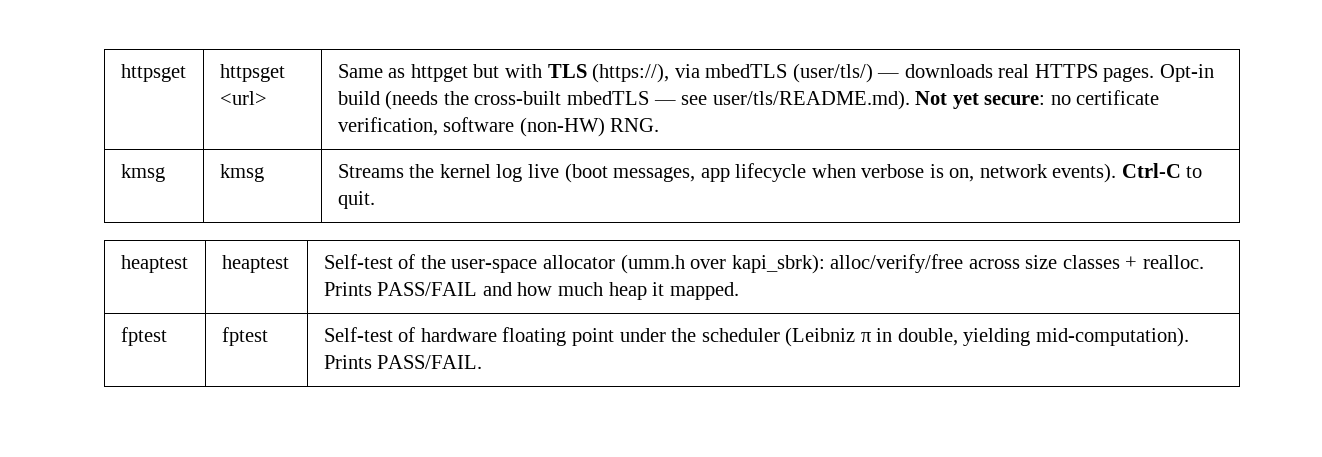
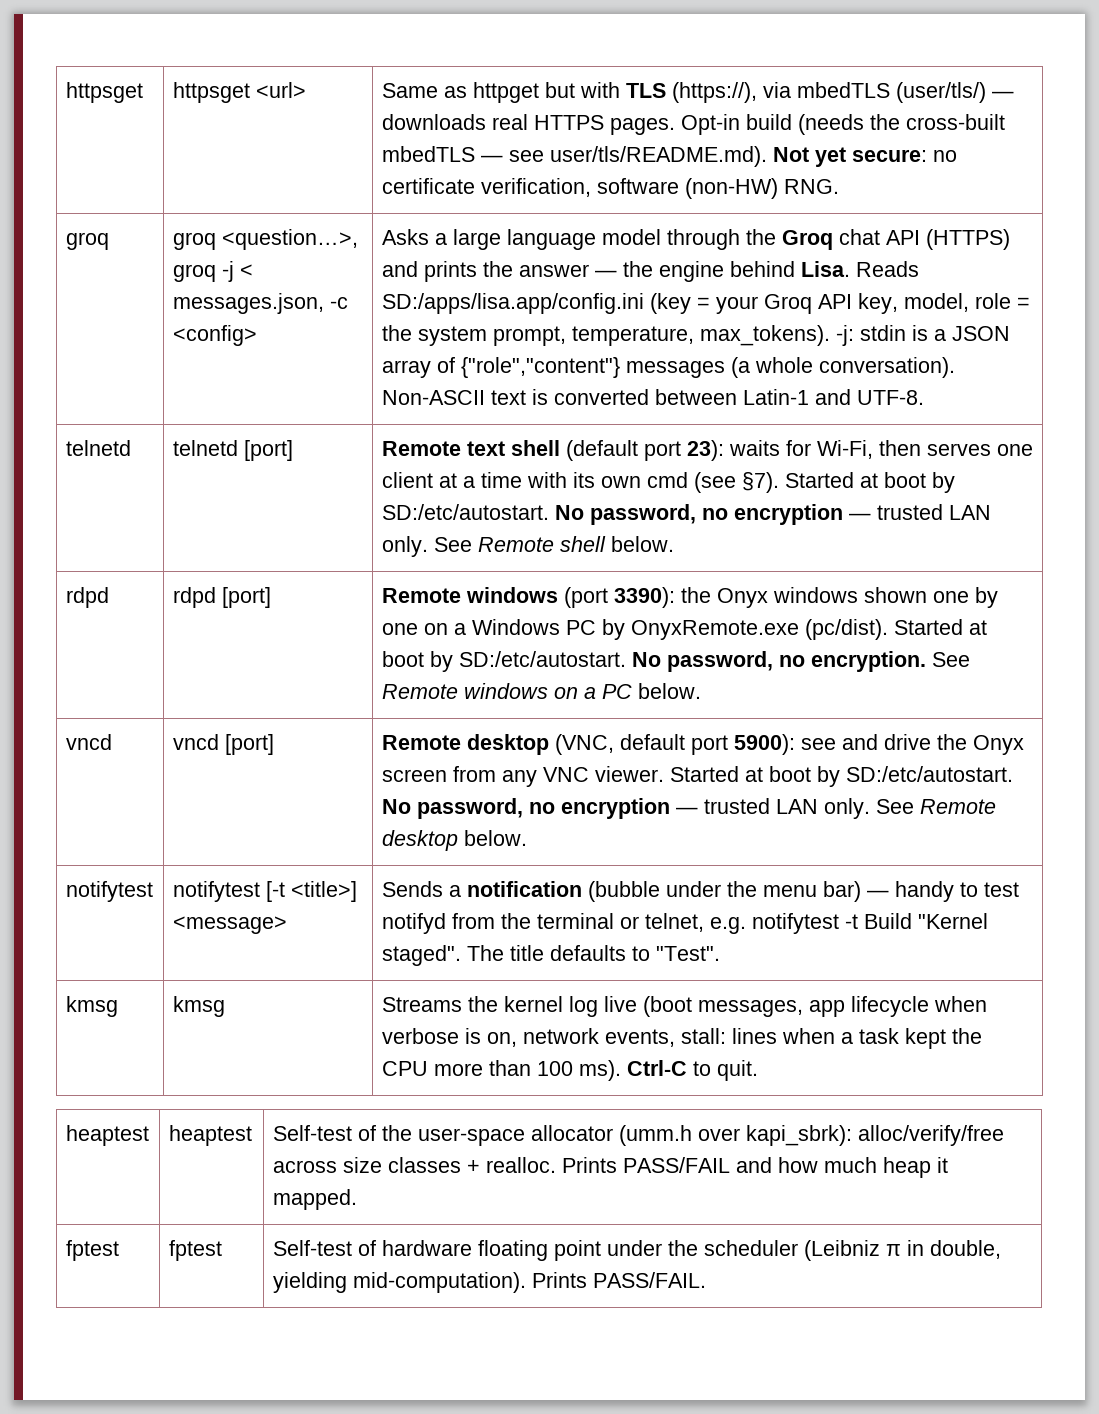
(660, 125) none -> [65,232,109,250] [172,229,358,250] [172,261,253,282] [172,293,348,314] [172,325,257,346] [381,229,1010,250] [381,261,919,282] [381,293,1030,314] [381,325,1010,346] [381,357,955,378] [381,389,924,405] [65,440,131,456] [172,440,293,461] [381,440,1033,461] [381,472,955,493] [381,504,991,525] [381,536,674,557] [65,587,109,608] [172,587,271,608] [381,587,998,608] [381,619,987,640] [381,651,970,672] [381,683,701,699] [65,734,112,750] [172,734,274,755] [381,734,1024,755] [381,766,1013,787] [381,798,996,819] [381,830,527,851] [65,881,153,902] [172,881,357,902] [172,916,287,934] [381,881,1019,902] [381,913,988,934] [381,945,720,966] // groq | groq <question…>, groq -j < messages.json, -c <config> | Asks a large language model through the Groq chat API (HTTPS) and prints the answer — the engine behind Lisa. Reads SD:/apps/lisa.app/config.ini (key = your Groq API key, model, role = the system prompt, temperature, max_tokens). -j: stdin is a JSON array of {"role","content"} messages (a whole conversation). Non-ASCII text is converted between Latin-1 and UTF-8. // telnetd | telnetd [port] | Remote text shell (default port 23): waits for Wi-Fi, then serves one client at a time with its own cmd (see §7). Started at boot by SD:/etc/autostart. No password, no encryption — trusted LAN only. See Remote shell below. // rdpd | rdpd [port] | Remote windows (port 3390): the Onyx windows shown one by one on a Windows PC by OnyxRemote.exe (pc/dist). Started at boot by SD:/etc/autostart. No password, no encryption. See Remote windows on a PC below. // vncd | vncd [port] | Remote desktop (VNC, default port 5900): see and drive the Onyx screen from any VNC viewer. Started at boot by SD:/etc/autostart. No password, no encryption — trusted LAN only. See Remote desktop below. // notifytest | notifytest [-t <title>] <message> | Sends a notification (bubble under the menu bar) — handy to test notifyd from the terminal or telnet, e.g. notifytest -t Build "Kernel staged". The title defaults to "Test".
[1052,163,1117,183] events). -> [604,1028,982,1049] [381,1060,621,1081] events, stall: lines when a task kept the CPU more than 100 ms).

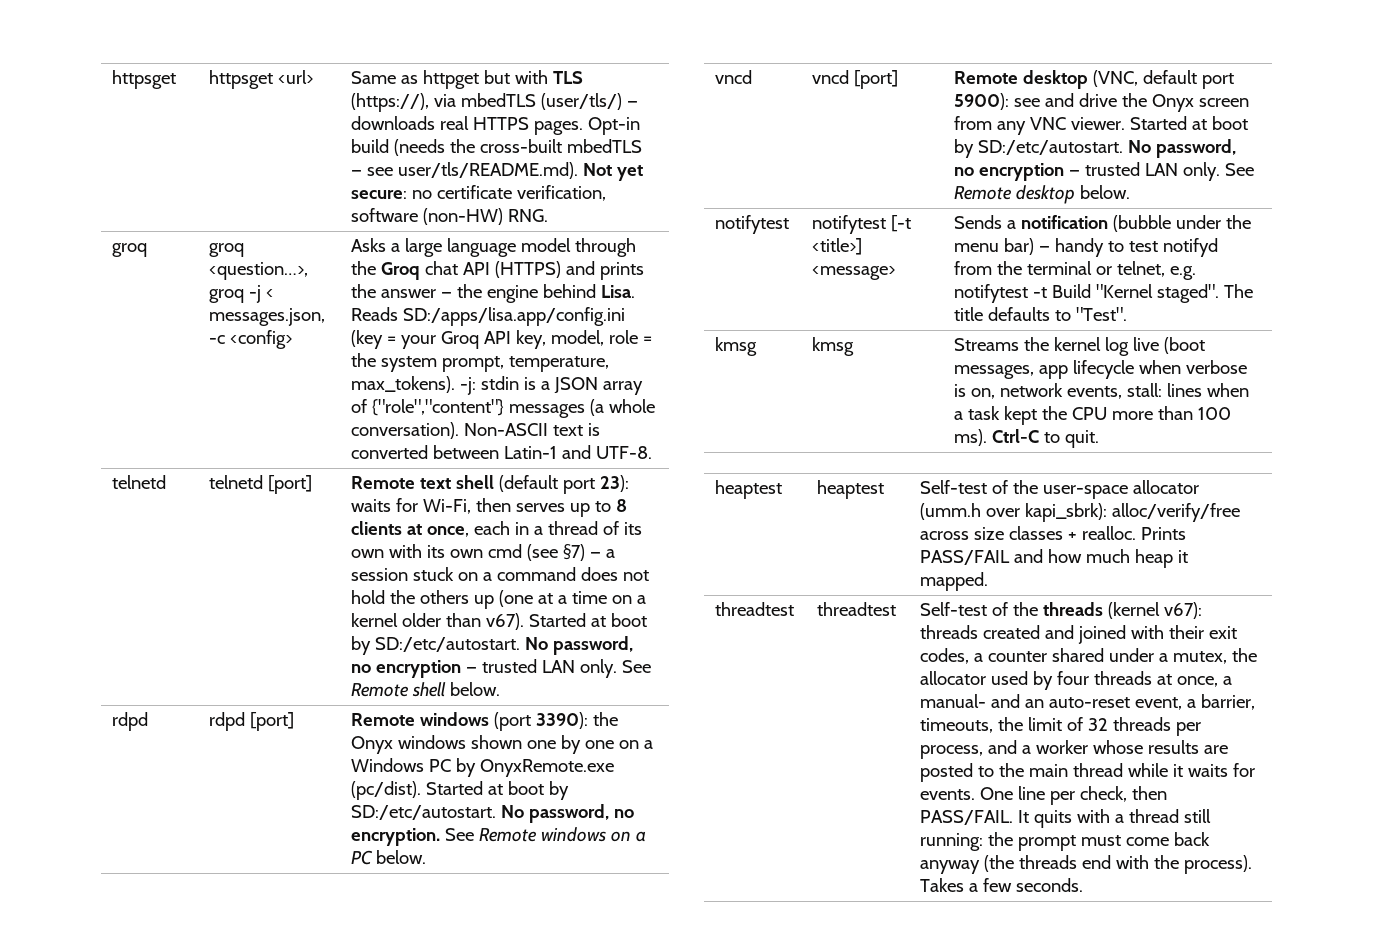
[996,444,1033,456] [381,472,522,488] one client at a time -> [570,499,628,517] [351,521,643,537] [351,549,385,558] up to 8 clients at once, each in a thread of its own
[741,472,779,493] §7). -> [563,544,616,561] [351,567,650,581] [351,590,647,609] [351,613,525,630] §7) — a session stuck on a command does not hold the others up (one at a time on a kernel older than v67).
[65,1240,119,1261] [168,1240,222,1261] [272,1240,1001,1261] [272,1272,706,1293] fptest | fptest | Self-test of hardware floating point under the scheduler (Leibniz π in double, yielding mid-computation). Prints PASS/FAIL. -> [715,602,795,616] [817,602,897,616] [920,602,1203,619] [920,625,1238,644] [920,648,1258,664] [920,671,1233,690] [920,694,1256,710] [920,717,1202,736] [920,740,1229,759] [920,763,1256,782] [920,786,1168,805] [920,809,1212,828] [920,832,1211,851] [920,855,1253,874] [920,878,1084,892] threadtest | threadtest | Self-test of the threads (kernel v67): threads created and joined with their exit codes, a counter shared under a mutex, the allocator used by four threads at once, a manual- and an auto-reset event, a barrier, timeouts, the limit of 32 threads per process, and a worker whose results are posted to the main thread while it waits for events. One line per check, then PASS/FAIL. It quits with a thread still running: the prompt must come back anyway (the threads end with the process). Takes a few seconds.

